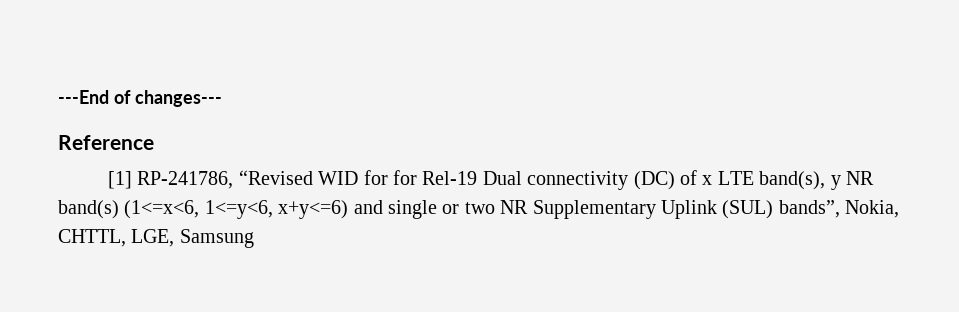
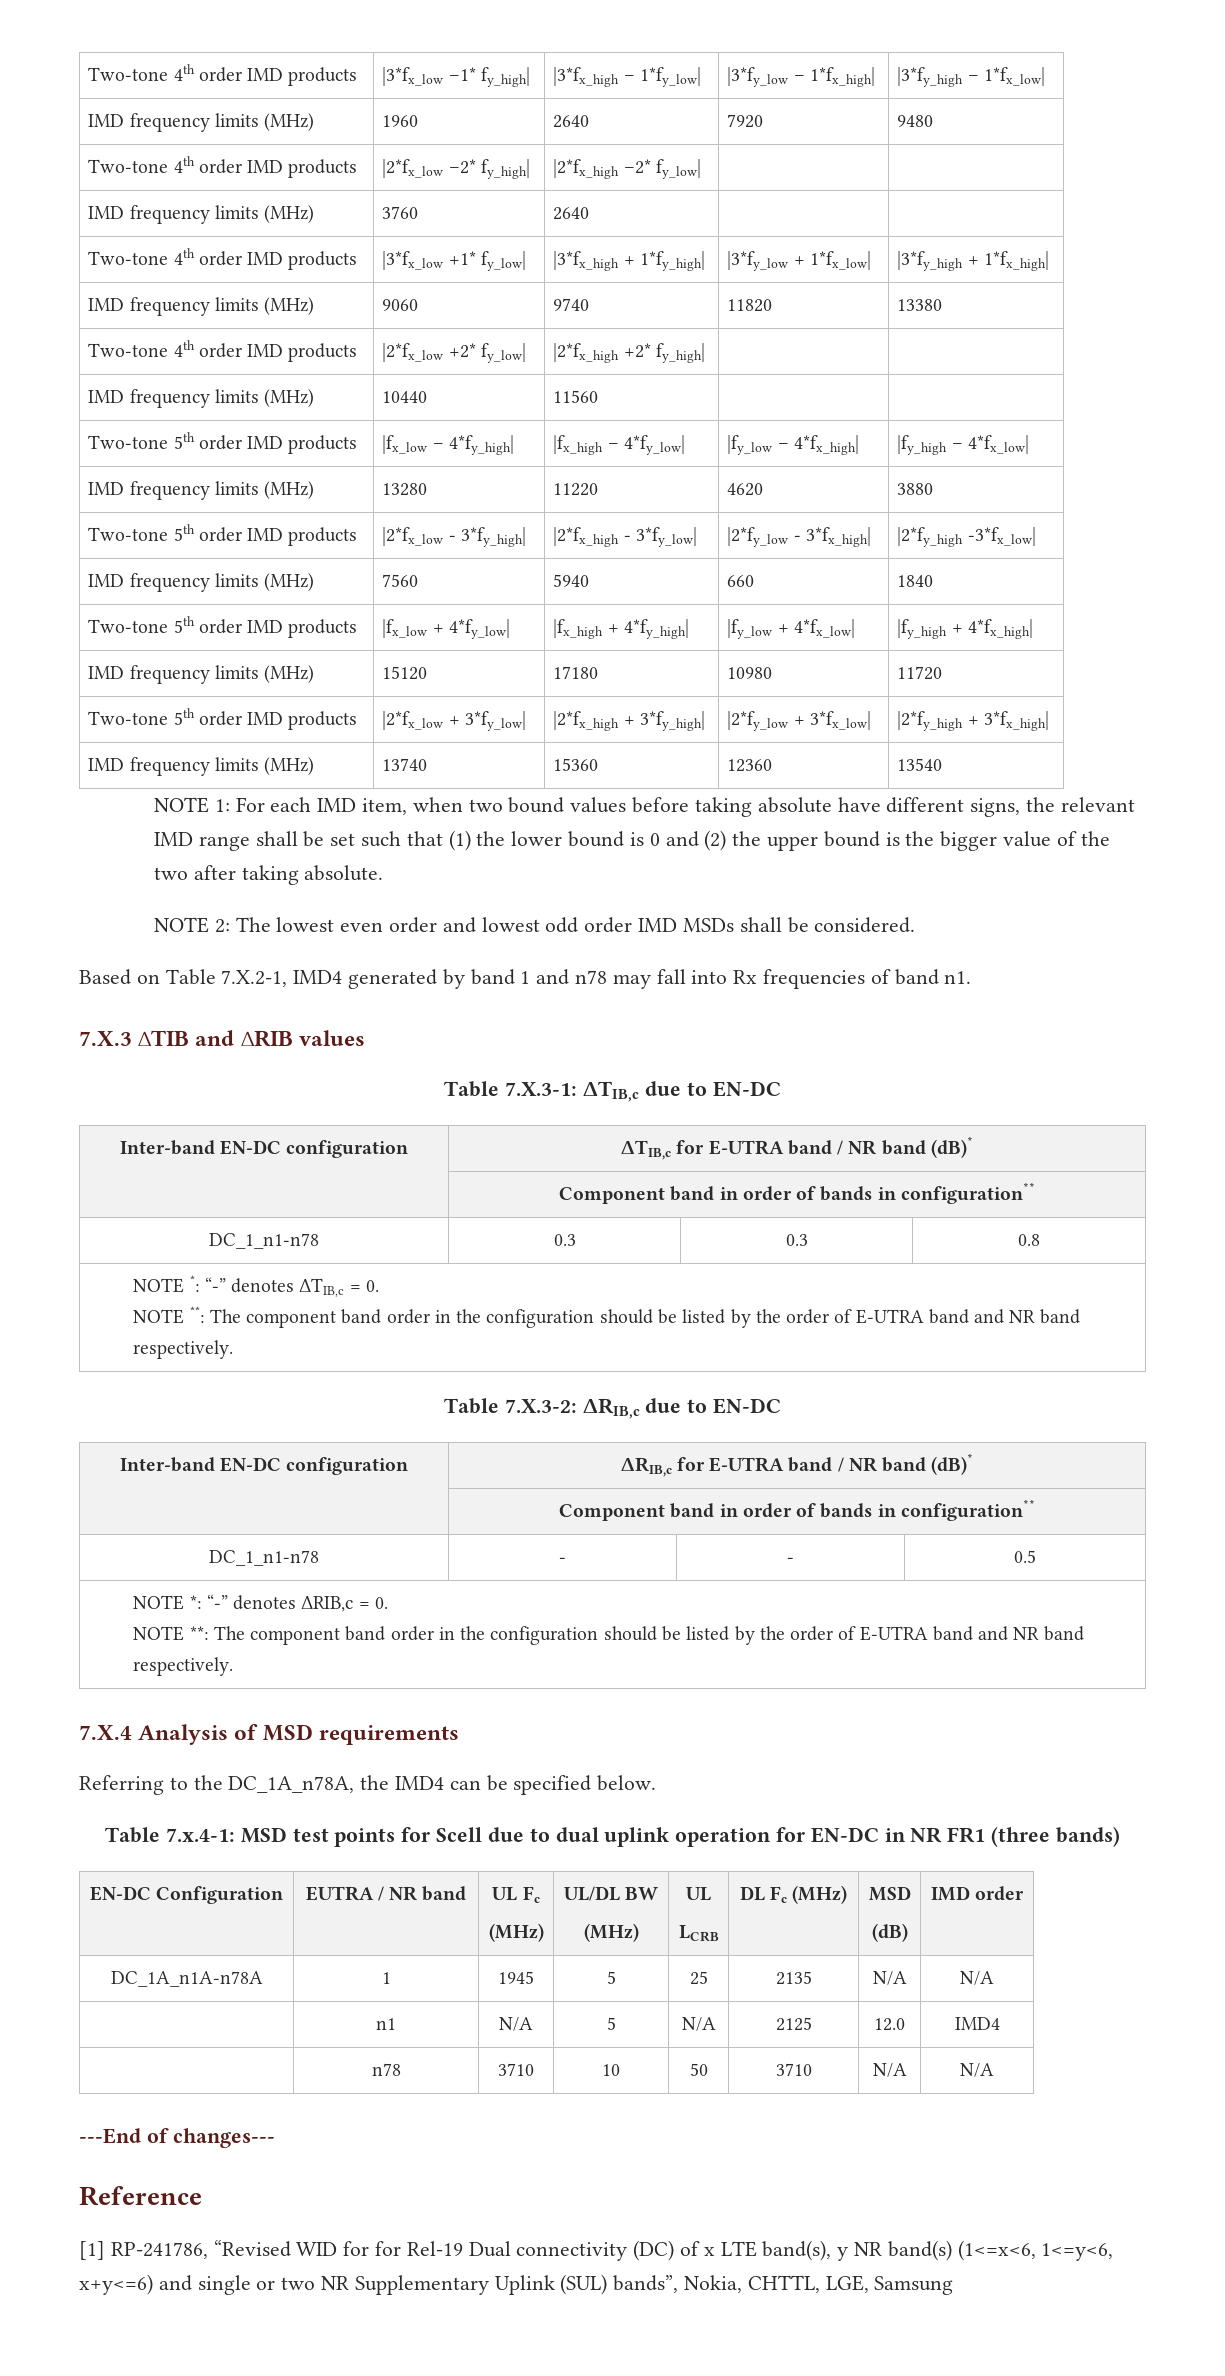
(58, 97) none -> [88,64,358,86] [382,67,530,87] [553,67,701,87] [727,67,875,87] [897,67,1045,87] [88,113,315,132] [382,115,419,127] [553,115,590,128] [727,114,764,128] [897,115,934,127] [88,156,358,178] [382,159,530,179] [553,159,701,179] [88,205,315,224] [382,206,419,219] [553,207,590,220] [88,248,358,270] [382,251,526,271] [553,251,705,271] [727,251,871,271] [897,251,1049,271] [88,297,315,316] [382,299,419,311] [553,298,590,311] [727,299,773,312] [897,299,943,311] [88,340,358,362] [382,343,526,363] [553,343,705,363] [88,389,315,408] [382,391,428,403] [553,390,599,403] [88,432,358,454] [382,435,514,455] [553,435,685,455] [727,435,859,455] [897,435,1029,455] [88,481,315,500] [382,483,428,496] [553,483,599,496] [727,483,764,496] [897,483,934,495] [88,524,358,546] [382,527,526,547] [553,527,697,547] [727,527,871,547] [897,527,1036,547] [88,573,315,592] [382,574,419,587] [553,574,590,587] [727,575,755,587] [897,575,934,587] [88,616,358,638] [382,619,510,639] [553,619,689,639] [727,619,855,639] [897,619,1033,639] [88,665,315,684] [382,666,428,680] [553,666,599,679] [727,667,773,679] [897,666,943,680] [88,708,358,730] [382,711,526,731] [553,711,705,731] [727,711,871,731] [897,711,1049,731] [88,757,315,776] [382,758,428,771] [553,758,599,771] [727,759,773,772] [897,758,943,771] [154,797,1135,817] [154,830,1110,851] [154,865,384,885] [154,917,916,933] [79,969,972,989] [79,1030,365,1047] [444,1081,781,1102] [119,1140,409,1158] [621,1137,973,1160] [559,1183,1035,1204] [209,1233,319,1249] [553,1234,576,1246] [785,1234,808,1246] [1018,1234,1040,1246] [133,1275,379,1297] [133,1306,1080,1328] [133,1340,234,1359] [443,1398,782,1419] [119,1457,409,1475] [620,1454,974,1477] [559,1500,1035,1521] [209,1550,319,1566] [559,1557,566,1563] [787,1557,794,1563] [1014,1550,1036,1563] [133,1594,388,1612] [133,1626,1084,1645] [133,1657,234,1676] [79,1724,459,1745] [79,1775,657,1795] [105,1826,1120,1847] [89,1886,284,1904] [305,1886,467,1901] [492,1886,540,1903] [488,1923,544,1942] [563,1886,659,1901] [583,1923,639,1942] [686,1887,711,1901] [678,1925,719,1942] [739,1885,848,1904] [868,1886,911,1901] [871,1923,908,1942] [930,1886,1025,1901] [110,1971,263,1987] [381,1972,391,1984] [498,1971,534,1984] [606,1971,616,1984] [689,1971,708,1985] [775,1971,812,1985] [872,1971,907,1985] [960,1971,994,1985] [376,2018,396,2030] [499,2017,533,2031] [606,2017,616,2030] [681,2017,716,2031] [775,2017,812,2031] [874,2018,905,2031] [954,2017,1000,2030] [371,2063,401,2076] [498,2063,534,2076] [602,2064,620,2076] [689,2063,708,2076] [775,2063,812,2076] [872,2063,907,2077] [960,2063,994,2077] Two-tone 4th order IMD products | |3*fx_low –1* fy_high| | |3*fx_high – 1*fy_low| | |3*fy_low – 1*fx_high| | |3*fy_high – 1*fx_low| // IMD frequency limits (MHz) | 1960 | 2640 | 7920 | 9480 // Two-tone 4th order IMD products | |2*fx_low –2* fy_high| | |2*fx_high –2* fy_low| | | // IMD frequency limits (MHz) | 3760 | 2640 | | // Two-tone 4th order IMD products | |3*fx_low +1* fy_low| | |3*fx_high + 1*fy_high| | |3*fy_low + 1*fx_low| | |3*fy_high + 1*fx_high| // IMD frequency limits (MHz) | 9060 | 9740 | 11820 | 13380 // Two-tone 4th order IMD products | |2*fx_low +2* fy_low| | |2*fx_high +2* fy_high| | | // IMD frequency limits (MHz) | 10440 | 11560 | | // Two-tone 5th order IMD products | |fx_low – 4*fy_high| | |fx_high – 4*fy_low| | |fy_low – 4*fx_high| | |fy_high – 4*fx_low| // IMD frequency limits (MHz) | 13280 | 11220 | 4620 | 3880 // Two-tone 5th order IMD products | |2*fx_low - 3*fy_high| | |2*fx_high - 3*fy_low| | |2*fy_low - 3*fx_high| | |2*fy_high -3*fx_low| // IMD frequency limits (MHz) | 7560 | 5940 | 660 | 1840 // Two-tone 5th order IMD products | |fx_low + 4*fy_low| | |fx_high + 4*fy_high| | |fy_low + 4*fx_low| | |fy_high + 4*fx_high| // IMD frequency limits (MHz) | 15120 | 17180 | 10980 | 11720 // Two-tone 5th order IMD products | |2*fx_low + 3*fy_low| | |2*fx_high + 3*fy_high| | |2*fy_low + 3*fx_low| | |2*fy_high + 3*fx_high| // IMD frequency limits (MHz) | 13740 | 15360 | 12360 | 13540 // NOTE 1: For each IMD item, when two bound values before taking absolute have different signs, the relevant IMD range shall be set such that (1) the lower bound is 0 and (2) the upper bound is the bigger value of the two after taking absolute. // NOTE 2: The lowest even order and lowest odd order IMD MSDs shall be considered. // Based on Table 7.X.2-1, IMD4 generated by band 1 and n78 may fall into Rx frequencies of band n1. // 7.X.3 ∆TIB and ∆RIB values // Table 7.X.3-1: ΔTIB,c due to EN-DC // Inter-band EN-DC configuration | ΔTIB,c for E-UTRA band / NR band (dB)* // | Component band in order of bands in configuration** // DC_1_n1-n78 | 0.3 | 0.3 | 0.8 // NOTE *: “-” denotes ΔTIB,c = 0. // NOTE **: The component band order in the configuration should be listed by the order of E-UTRA band and NR band respectively. // Table 7.X.3-2: ΔRIB,c due to EN-DC // Inter-band EN-DC configuration | ΔRIB,c for E-UTRA band / NR band (dB)* // | Component band in order of bands in configuration** // DC_1_n1-n78 | - | - | 0.5 // NOTE *: “-” denotes ΔRIB,c = 0. // NOTE **: The component band order in the configuration should be listed by the order of E-UTRA band and NR band respectively. // 7.X.4 Analysis of MSD requirements // Referring to the DC_1A_n78A, the IMD4 can be specified below. // Table 7.x.4-1: MSD test points for Scell due to dual uplink operation for EN-DC in NR FR1 (three bands) // EN-DC Configuration | EUTRA / NR band | UL Fc // (MHz) | UL/DL BW // (MHz) | UL // LCRB | DL Fc (MHz) | MSD // (dB) | IMD order // DC_1A_n1A-n78A | 1 | 1945 | 5 | 25 | 2135 | N/A | N/A // | n1 | N/A | 5 | N/A | 2125 | 12.0 | IMD4 // | n78 | 3710 | 10 | 50 | 3710 | N/A | N/A //

